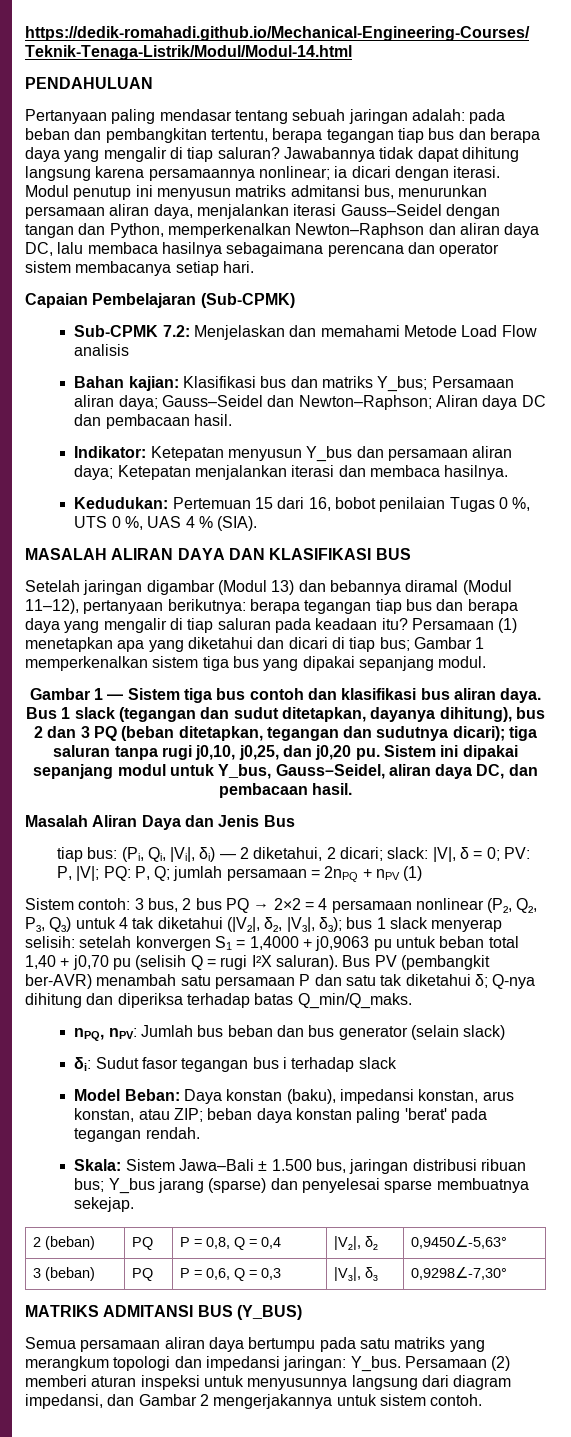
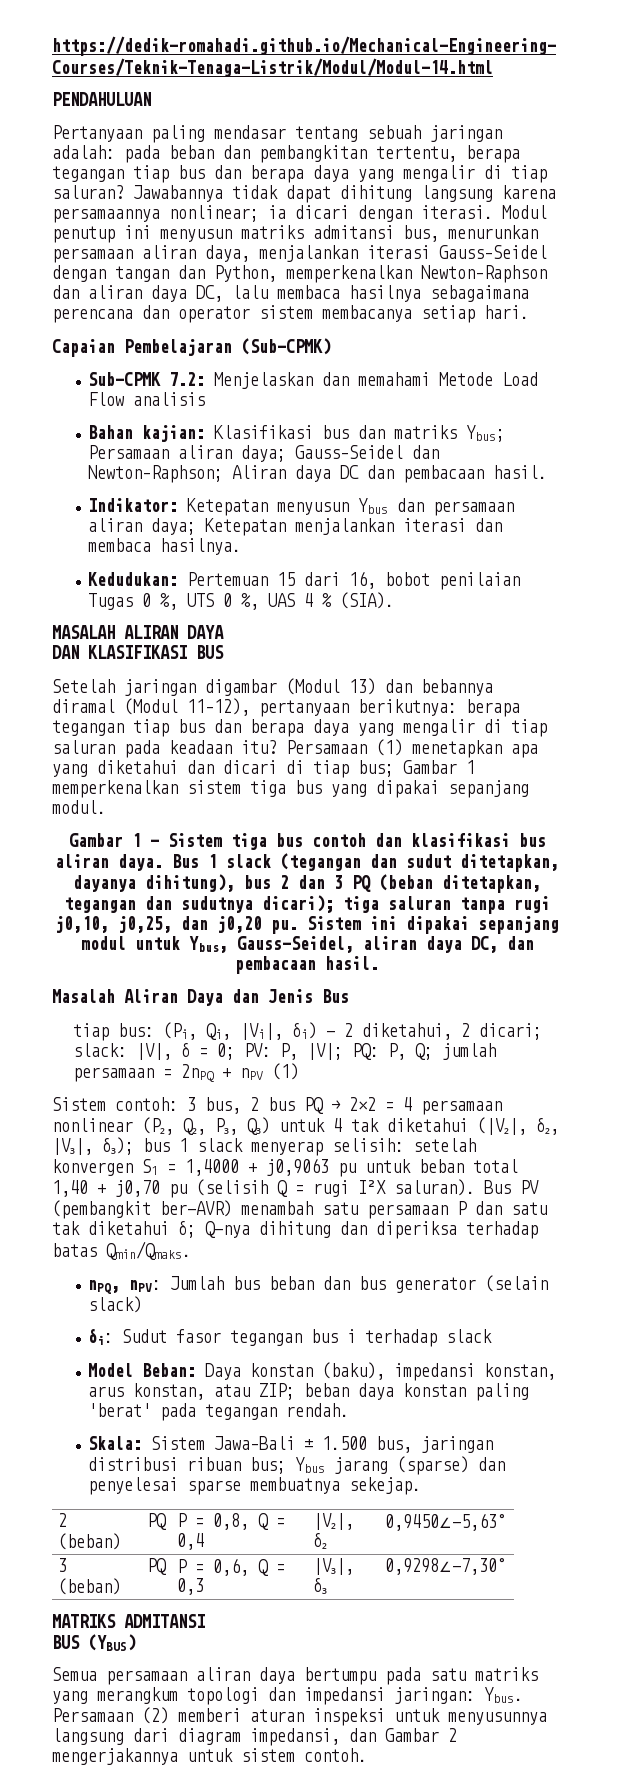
[377,376,428,392] Y_bus; -> [466,425,506,442] Ybus;
[306,446,353,462] Y_bus -> [358,498,389,514] Ybus
(225, 554) none -> (224, 632) //
[218,764,272,779] Y_bus, -> [188,936,228,953] Ybus,
[297,993,412,1009] Q_min/Q_maks. -> [106,1241,191,1260] Qmin/Qmaks.
[108,1178,155,1194] Y_bus -> [295,1457,326,1473] Ybus
[197,1305,302,1320] BUS (Y_BUS) -> [52,1634,136,1651] // BUS (YBUS)
[350,1356,401,1372] Y_bus. -> [484,1687,523,1703] Ybus.

